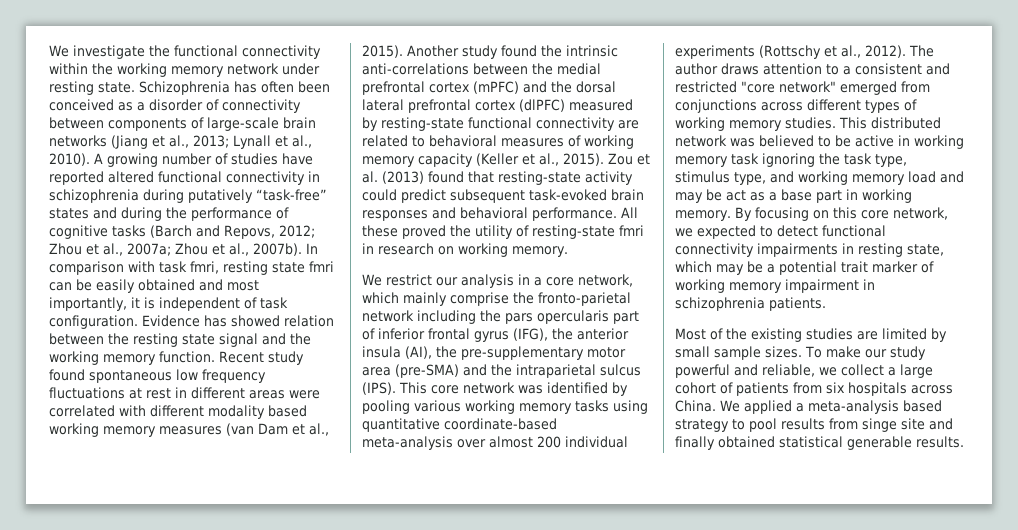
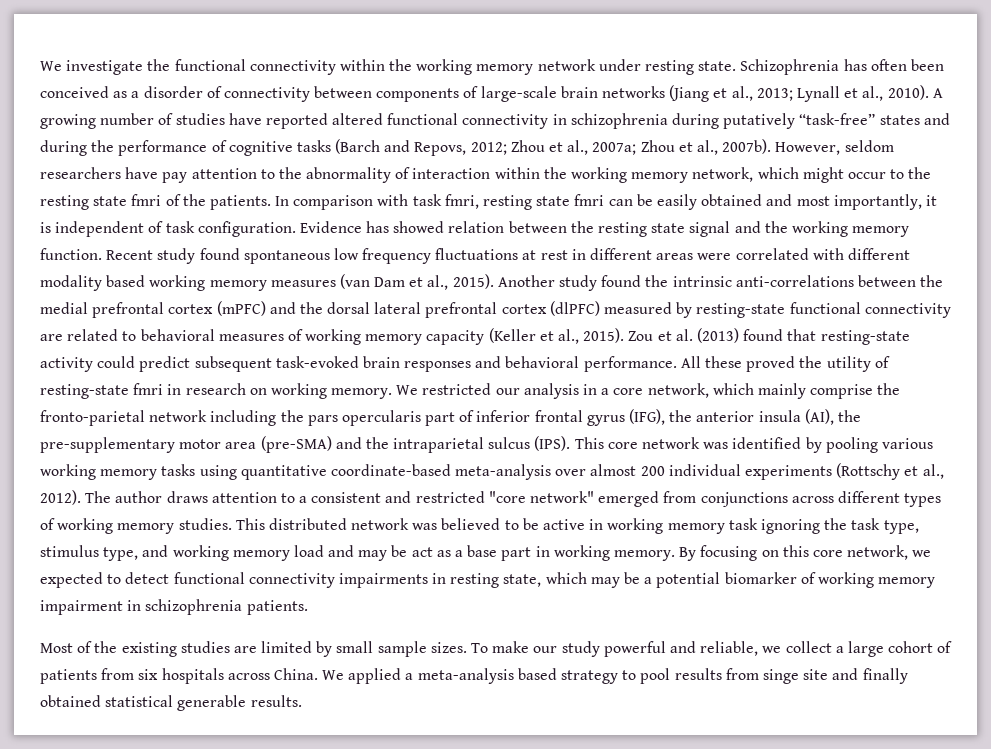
(302, 249) none -> [775,140,894,155] [40,167,932,183] [40,194,271,210] However, seldom researchers have pay attention to the abnormality of interaction within the working memory network, which might occur to the resting state fmri of the patients.
[362,274,432,286] // We restrict -> [396,383,492,395] We restricted
[841,261,918,273] trait marker -> [724,572,797,584] biomarker

